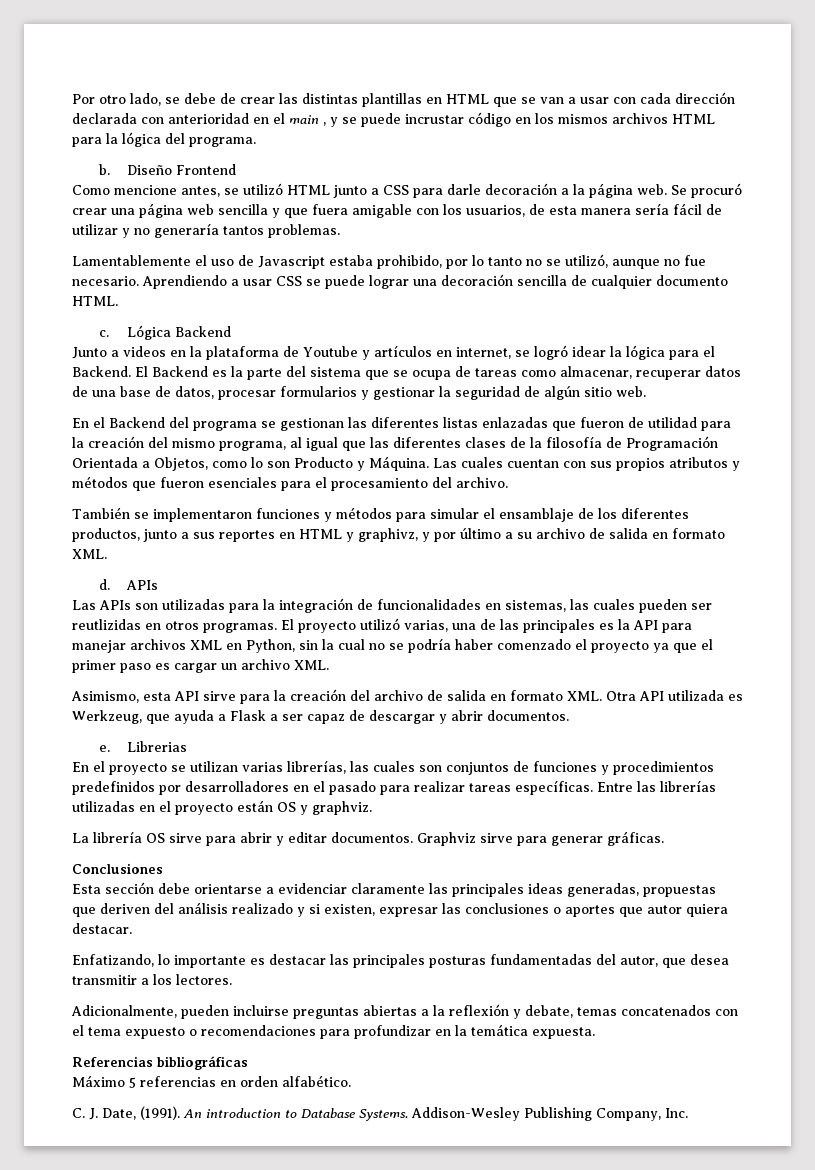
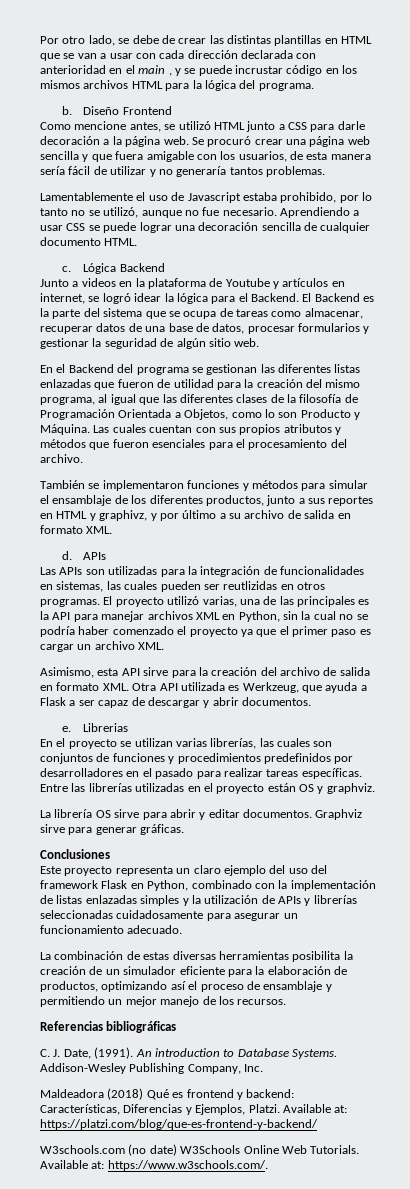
[72,882,716,897] [72,902,728,917] [72,923,132,934] [72,954,729,968] [72,974,232,985] [71,1004,738,1019] [72,1024,595,1039] [72,1056,248,1070] [72,1075,351,1088] Esta sección debe orientarse a evidenciar claramente las principales ideas generadas, propuestas que deriven del análisis realizado y si existen, expresar las conclusiones o aportes que autor quiera destacar. // Enfatizando, lo importante es destacar las principales posturas fundamentadas del autor, que desea transmitir a los lectores. // Adicionalmente, pueden incluirse preguntas abiertas a la reflexión y debate, temas concatenados con el tema expuesto o recomendaciones para profundizar en la temática expuesta. // Referencias bibliográficas // Máximo 5 referencias en orden alfabético. -> [40,865,327,876] [40,880,376,891] [40,895,357,906] [40,910,298,921] [40,925,183,934] [40,951,353,962] [40,966,347,977] [40,981,332,992] [40,996,287,1007] [40,1021,177,1033] Este proyecto representa un claro ejemplo del uso del framework Flask en Python, combinado con la implementación de listas enlazadas simples y la utilización de APIs y librerías seleccionadas cuidadosamente para asegurar un funcionamiento adecuado. // La combinación de estas diversas herramientas posibilita la creación de un simulador eficiente para la elaboración de productos, optimizando así el proceso de ensamblaje y permitiendo un mejor manejo de los recursos. // Referencias bibliográficas
(688, 1113) none -> [40,1088,295,1100] [40,1104,348,1115] [40,1119,318,1130] [40,1144,360,1156] [40,1160,268,1171] // Maldeadora (2018) Qué es frontend y backend: Características, Diferencias y Ejemplos, Platzi. Available at: https://platzi.com/blog/que-es-frontend-y-backend/ // W3schools.com (no date) W3Schools Online Web Tutorials. Available at: https://www.w3schools.com/.

